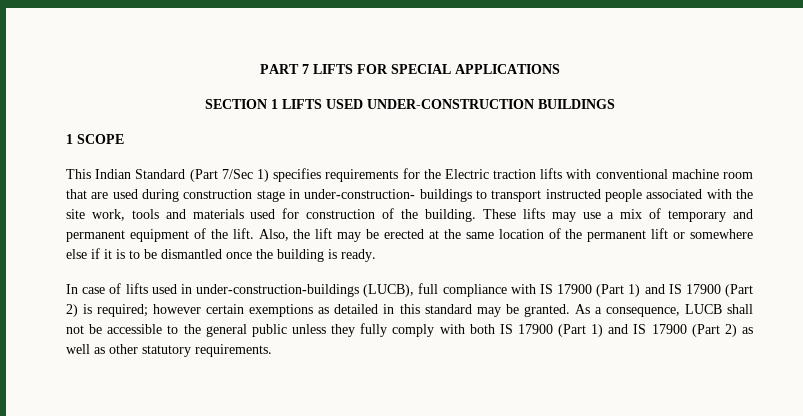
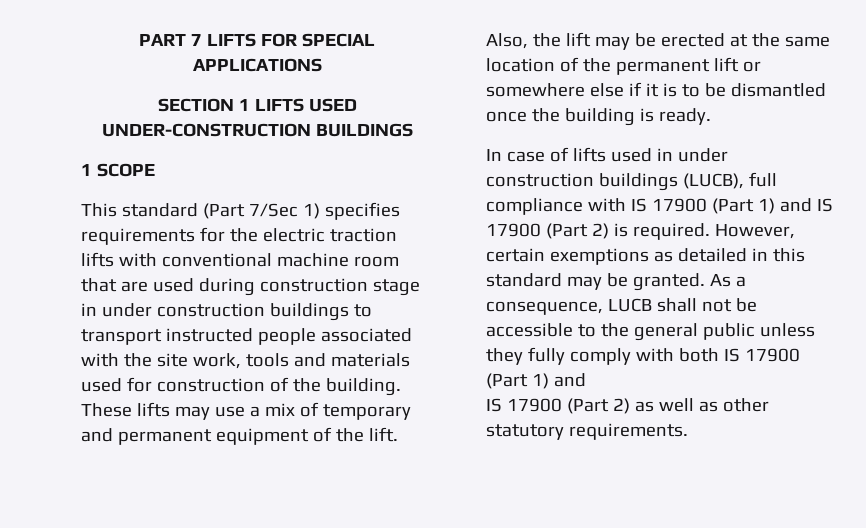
[95,169,186,179] Indian Standard -> [121,203,198,217] standard
[444,169,489,179] Electric -> [262,228,325,242] electric
[304,189,416,199] under-construction- -> [101,303,265,317] under construction
[196,284,359,297] under-construction-buildings -> [677,148,728,162] [486,173,678,191] under construction buildings
[97,304,202,317] required; however -> [632,223,795,240] required. However,
(629, 329) none -> (586, 380) //

